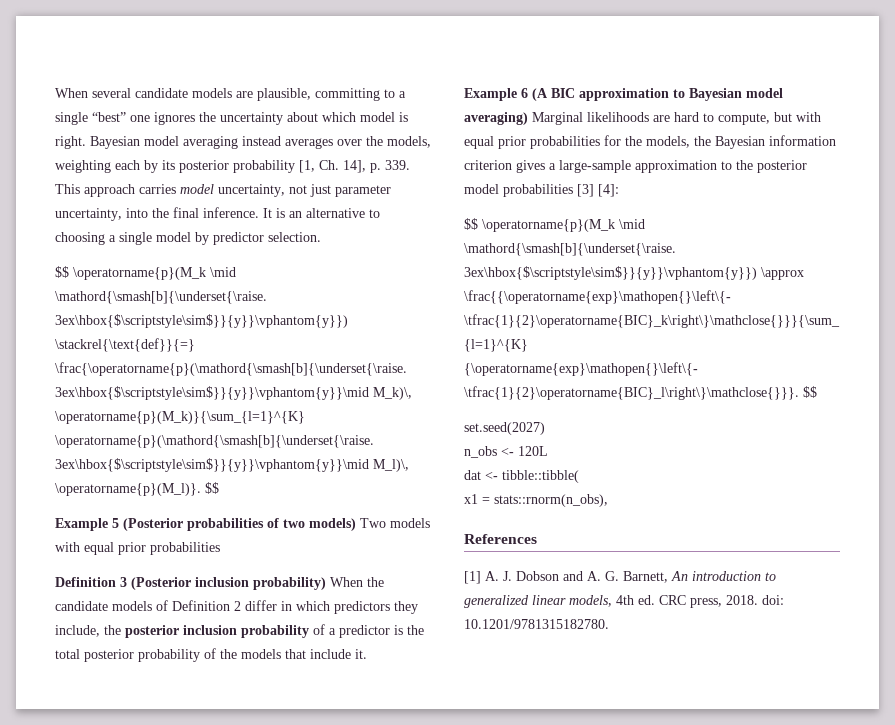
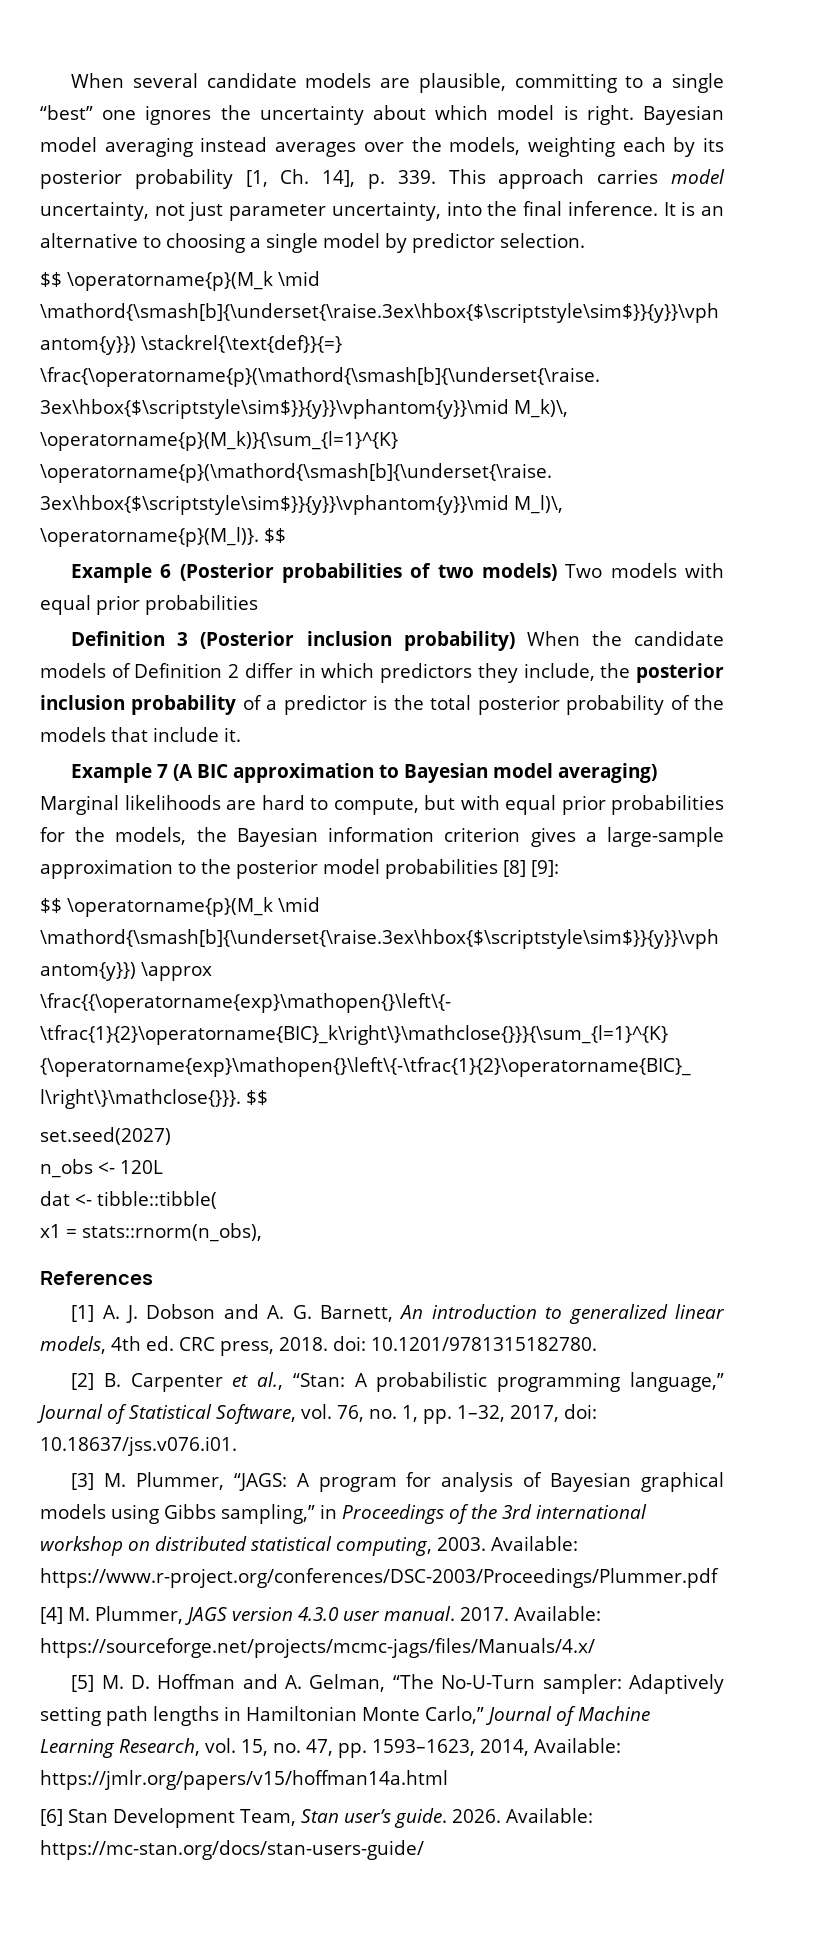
[112,518,119,528] 5 -> [160,564,172,578] 6
[521,88,528,98] 6 -> [157,764,169,778] 7
[577,184,619,197] [3] [4]: -> [503,860,559,877] [8] [9]:
(609, 624) none -> [71,1372,725,1392] [37,1404,597,1424] [40,1436,237,1456] [71,1472,725,1492] [40,1504,647,1524] [40,1536,578,1556] [40,1568,719,1588] [40,1606,601,1625] [40,1638,595,1658] [71,1674,725,1694] [40,1706,650,1726] [40,1738,621,1758] [40,1770,448,1790] [40,1808,593,1828] [40,1840,424,1860] // [2] B. Carpenter et al., “Stan: A probabilistic programming language,” Journal of Statistical Software, vol. 76, no. 1, pp. 1–32, 2017, doi: 10.18637/jss.v076.i01. // [3] M. Plummer, “JAGS: A program for analysis of Bayesian graphical models using Gibbs sampling,” in Proceedings of the 3rd international workshop on distributed statistical computing, 2003. Available: https://www.r-project.org/conferences/DSC-2003/Proceedings/Plummer.pdf // [4] M. Plummer, JAGS version 4.3.0 user manual. 2017. Available: https://sourceforge.net/projects/mcmc-jags/files/Manuals/4.x/ // [5] M. D. Hoffman and A. Gelman, “The No-U-Turn sampler: Adaptively setting path lengths in Hamiltonian Monte Carlo,” Journal of Machine Learning Research, vol. 15, no. 47, pp. 1593–1623, 2014, Available: https://jmlr.org/papers/v15/hoffman14a.html // [6] Stan Development Team, Stan user’s guide. 2026. Available: https://mc-stan.org/docs/stan-users-guide/

